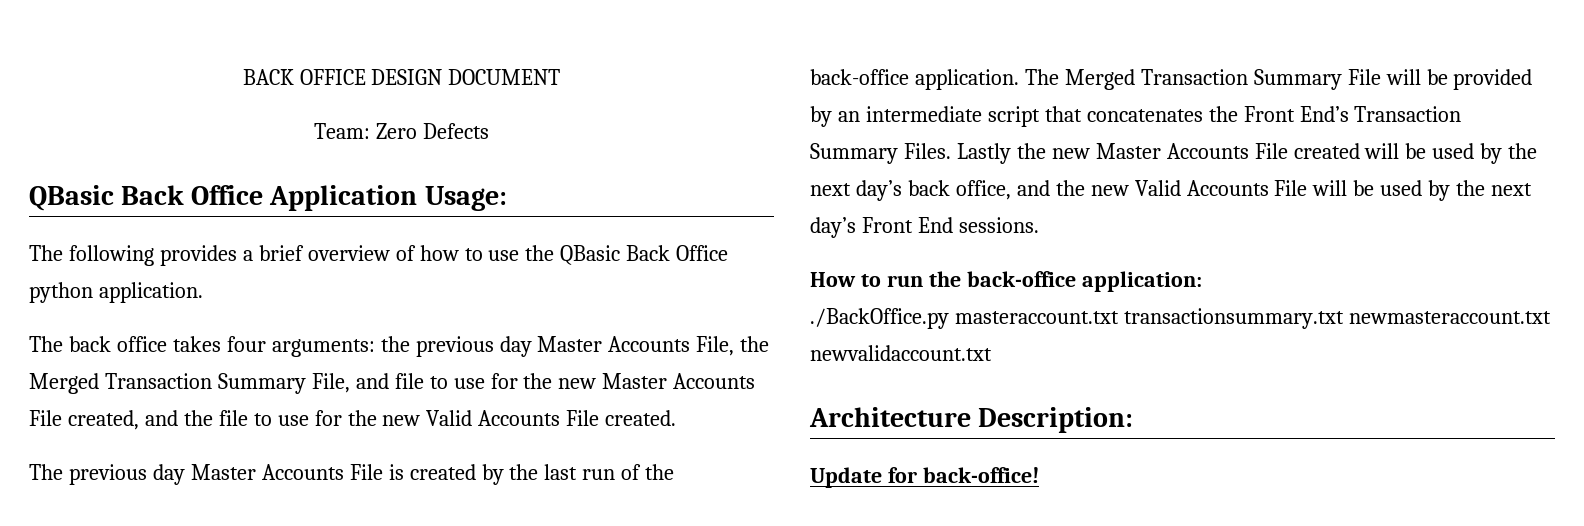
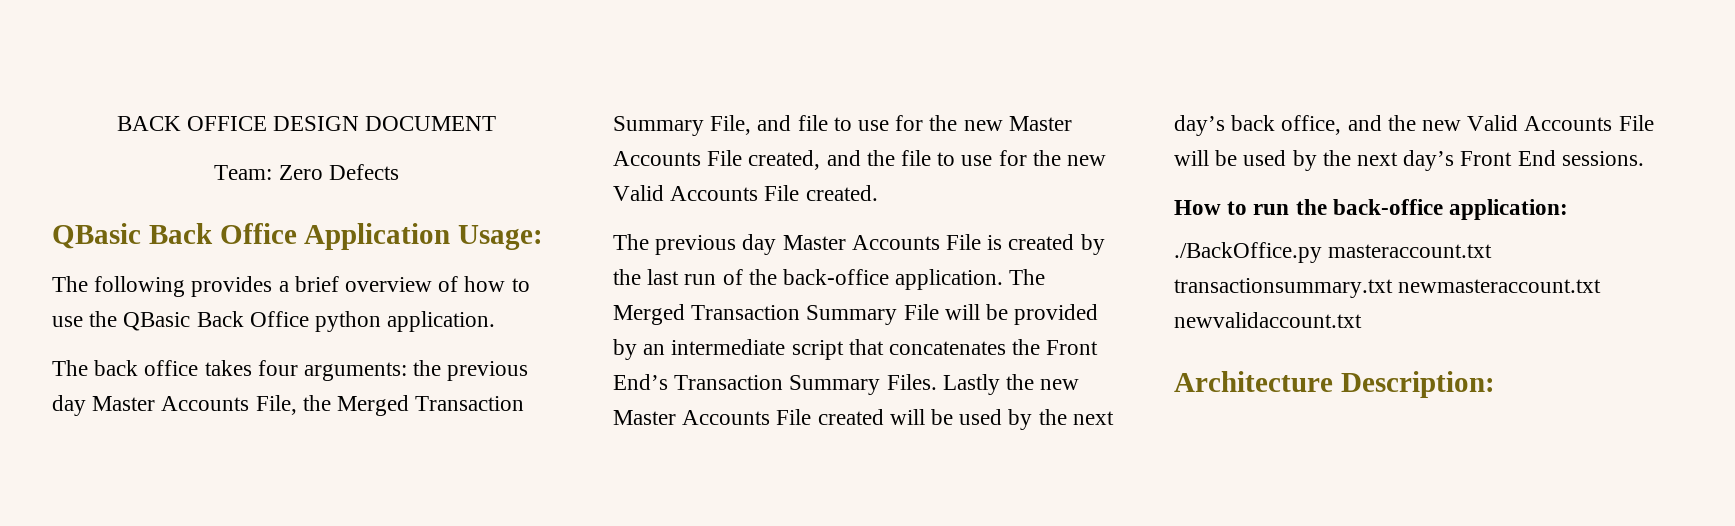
[810,467,1039,488] // Update for back-office! -> (1495, 384) none

